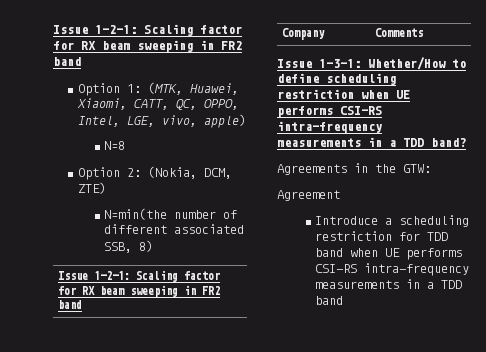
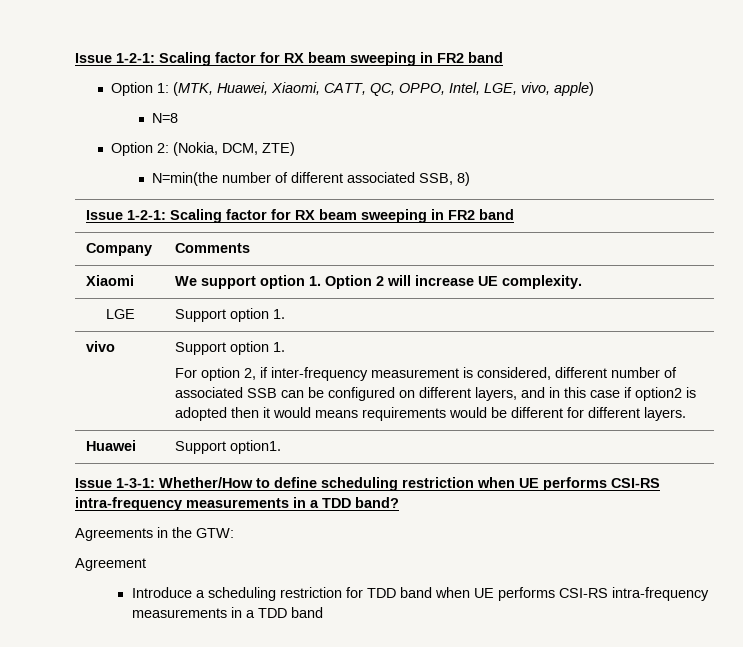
(423, 32) none -> [86,275,135,286] [175,275,583,289] [105,309,135,319] [175,308,286,322] [86,341,116,352] [175,341,286,355] [175,367,678,381] [175,387,697,401] [175,407,687,421] [86,440,137,451] [175,440,282,454] // Xiaomi | We support option 1. Option 2 will increase UE complexity. // LGE | Support option 1. // vivo | Support option 1. // For option 2, if inter-frequency measurement is considered, different number of associated SSB can be configured on different layers, and in this case if option2 is adopted then it would means requirements would be different for different layers. // Huawei | Support option1.

